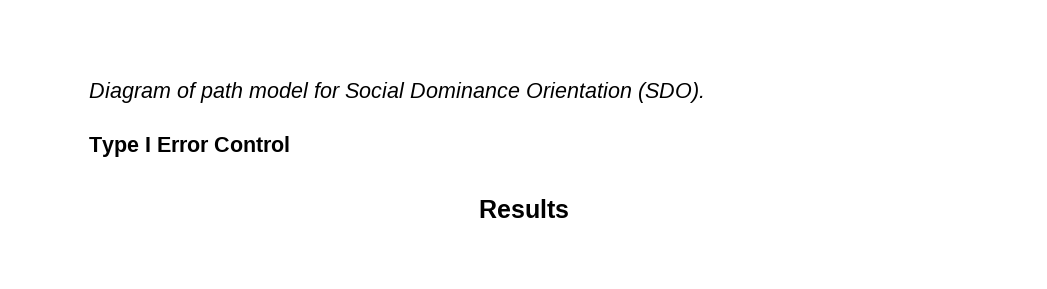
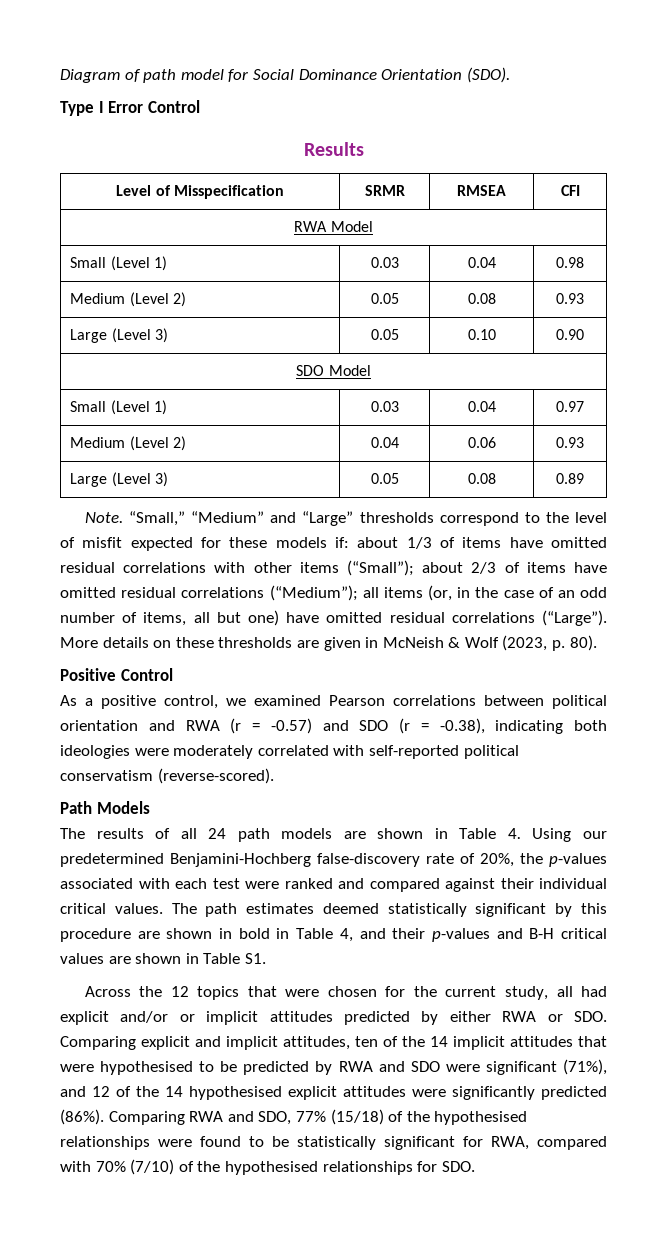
(569, 208) none -> [116,185,284,199] [364,185,405,196] [457,185,506,196] [560,185,580,196] [294,221,373,232] [70,256,167,271] [370,257,399,268] [467,257,496,268] [556,257,584,268] [70,292,186,307] [370,293,399,304] [467,293,496,304] [556,293,584,304] [70,328,168,343] [370,329,399,340] [467,329,496,340] [556,329,584,340] [296,365,371,376] [70,400,167,415] [370,401,399,412] [467,401,496,412] [556,401,584,412] [70,436,186,451] [370,437,399,448] [467,437,496,448] [556,437,584,448] [70,472,168,487] [370,473,399,484] [467,473,496,484] [556,473,584,484] [84,511,607,526] [60,537,607,551] [60,560,607,576] [60,585,608,601] [60,610,607,626] [60,635,597,651] [60,668,173,681] [60,695,607,709] [60,718,607,734] [60,745,519,759] [60,768,274,784] [60,801,150,814] [60,828,607,842] [60,853,607,867] [60,878,607,892] [60,903,607,917] [60,928,607,942] [60,953,266,964] [84,986,607,1000] [60,1011,607,1025] [60,1036,607,1050] [60,1059,607,1075] [60,1086,607,1100] [60,1109,528,1125] [60,1136,607,1150] [60,1159,475,1175] // Level of Misspecification | SRMR | RMSEA | CFI // RWA Model // Small (Level 1) | 0.03 | 0.04 | 0.98 // Medium (Level 2) | 0.05 | 0.08 | 0.93 // Large (Level 3) | 0.05 | 0.10 | 0.90 // SDO Model // Small (Level 1) | 0.03 | 0.04 | 0.97 // Medium (Level 2) | 0.04 | 0.06 | 0.93 // Large (Level 3) | 0.05 | 0.08 | 0.89 // Note. “Small,” “Medium” and “Large” thresholds correspond to the level of misfit expected for these models if: about 1/3 of items have omitted residual correlations with other items (“Small”); about 2/3 of items have omitted residual correlations (“Medium”); all items (or, in the case of an odd number of items, all but one) have omitted residual correlations (“Large”). More details on these thresholds are given in McNeish & Wolf (2023, p. 80). // Positive Control // As a positive control, we examined Pearson correlations between political orientation and RWA (r = -0.57) and SDO (r = -0.38), indicating both ideologies were moderately correlated with self-reported political conservatism (reverse-scored). // Path Models // The results of all 24 path models are shown in Table 4. Using our predetermined Benjamini-Hochberg false-discovery rate of 20%, the p-values associated with each test were ranked and compared against their individual critical values. The path estimates deemed statistically significant by this procedure are shown in bold in Table 4, and their p-values and B-H critical values are shown in Table S1. // Across the 12 topics that were chosen for the current study, all had explicit and/or or implicit attitudes predicted by either RWA or SDO. Comparing explicit and implicit attitudes, ten of the 14 implicit attitudes that were hypothesised to be predicted by RWA and SDO were significant (71%), and 12 of the 14 hypothesised explicit attitudes were significantly predicted (86%). Comparing RWA and SDO, 77% (15/18) of the hypothesised relationships were found to be statistically significant for RWA, compared with 70% (7/10) of the hypothesised relationships for SDO.

